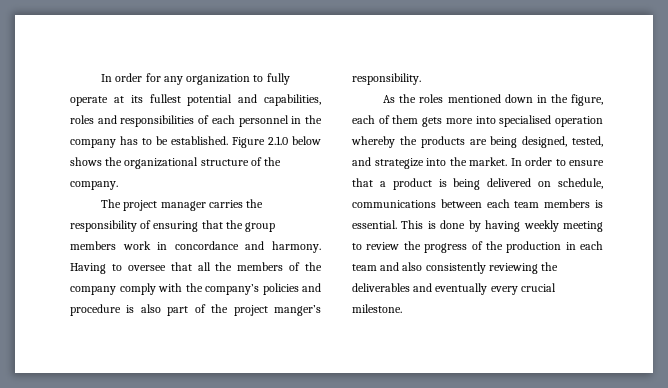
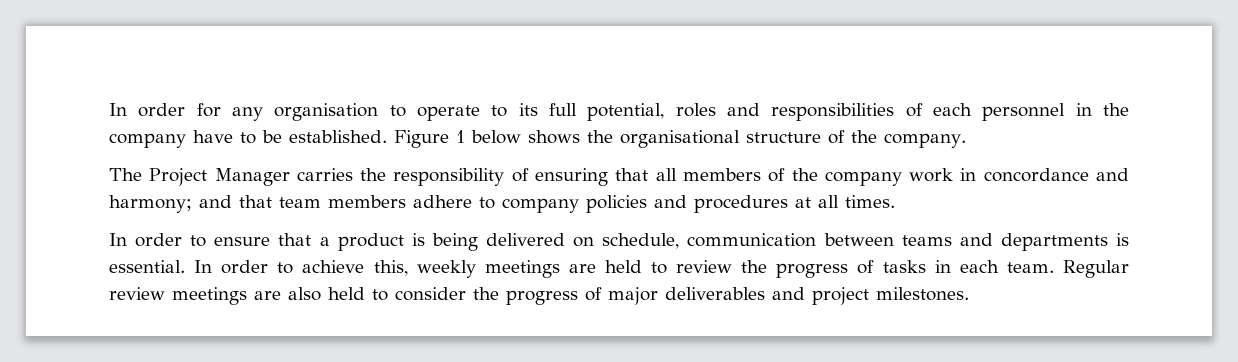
[186,73,290,85] [70,94,321,106] organization to fully operate at its fullest potential and capabilities, -> [274,103,665,121] organisation to operate to its full potential,
[120,136,138,145] has -> [193,130,233,143] have
[268,136,288,145] 2.1.0 -> [456,130,465,143] 1
[124,157,199,169] organizational -> [620,130,740,148] organisational
[123,200,206,211] project manager -> [149,168,290,186] Project Manager
[225,220,276,232] [70,241,321,253] [70,262,322,274] [70,283,321,295] [70,304,321,316] [352,73,421,85] [383,94,603,106] [352,115,603,127] [351,136,603,148] [352,157,507,169] the group members work in concordance and harmony. Having to oversee that all the members of the company comply with the company’s policies and procedure is also part of the project manger’s responsibility. // As the roles mentioned down in the figure, each of them gets more into specialised operation whereby the products are being designed, tested, and strategize into the market. -> [655,168,1129,186] [109,195,895,213] all members of the company work in concordance and harmony; and that team members adhere to company policies and procedures at all times. //
[352,199,603,208] [352,220,603,232] communications between each team members is essential. This is done by having weekly meeting -> [687,233,1129,251] [109,260,642,278] communication between teams and departments is essential. In order to achieve this, weekly meetings are held
[485,241,603,253] [352,262,559,274] [352,283,556,295] [352,304,402,313] the production in each team and also consistently reviewing the deliverables and eventually every crucial milestone. -> [882,260,1129,278] [109,287,969,305] tasks in each team. Regular review meetings are also held to consider the progress of major deliverables and project milestones.

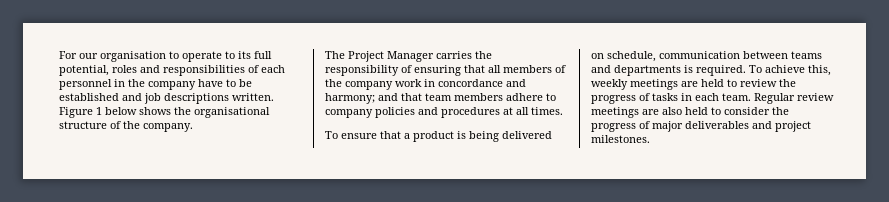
[109,103,263,121] In order for any -> [59,51,98,59] For our
[289,130,387,143] established. -> [59,93,274,104] established and job descriptions written.
[109,233,207,247] In order to -> [325,131,338,139] To
[109,260,294,274] essential. In order to -> [696,65,762,76] required. To

